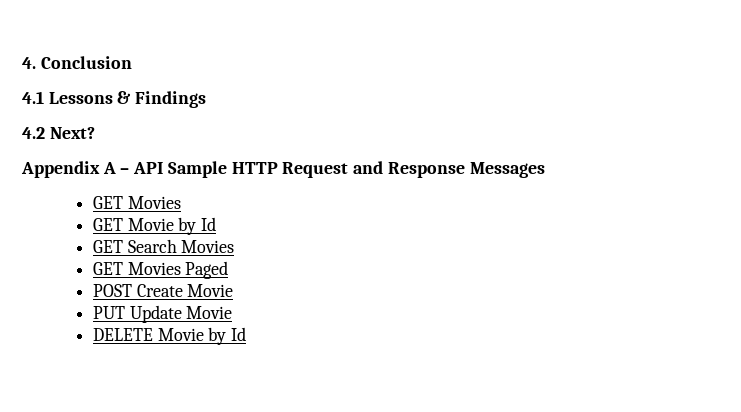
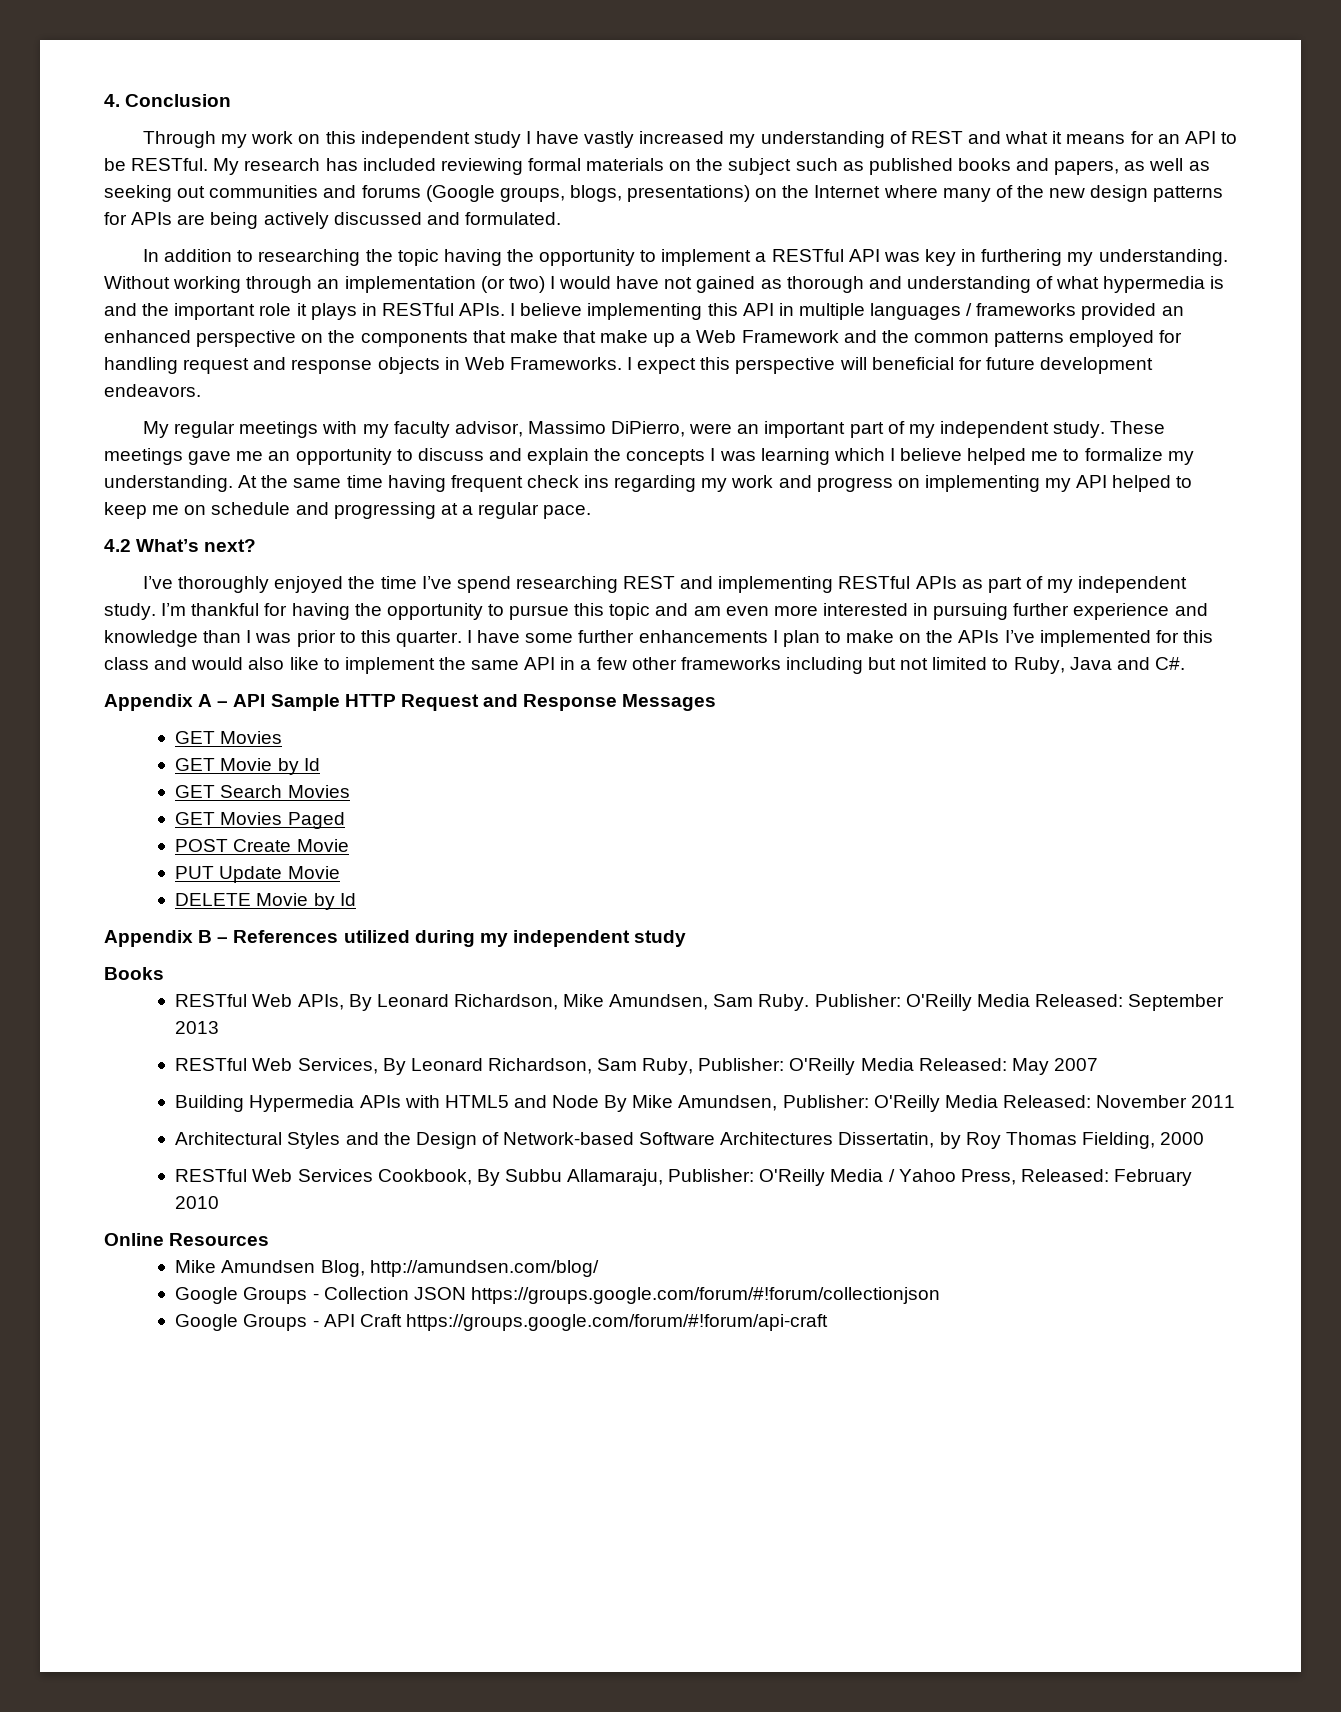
[22,91,207,108] [22,127,95,139] 4.1 Lessons & Findings // 4.2 Next? -> [143,131,1237,148] [104,158,1210,175] [104,185,1224,202] [104,212,561,229] [143,249,1228,266] [104,276,1225,293] [104,303,1184,320] [104,330,1183,347] [104,357,1154,374] [104,384,201,397] [143,421,1166,438] [104,448,1194,465] [104,475,1193,492] [104,502,592,519] [104,539,257,552] [143,576,1188,593] [104,603,1208,620] [104,630,1213,647] [104,657,1185,674] Through my work on this independent study I have vastly increased my understanding of REST and what it means for an API to be RESTful. My research has included reviewing formal materials on the subject such as published books and papers, as well as seeking out communities and forums (Google groups, blogs, presentations) on the Internet where many of the new design patterns for APIs are being actively discussed and formulated. // In addition to researching the topic having the opportunity to implement a RESTful API was key in furthering my understanding. Without working through an implementation (or two) I would have not gained as thorough and understanding of what hypermedia is and the important role it plays in RESTful APIs. I believe implementing this API in multiple languages / frameworks provided an enhanced perspective on the components that make that make up a Web Framework and the common patterns employed for handling request and response objects in Web Frameworks. I expect this perspective will beneficial for future development endeavors. // My regular meetings with my faculty advisor, Massimo DiPierro, were an important part of my independent study. These meetings gave me an opportunity to discuss and explain the concepts I was learning which I believe helped me to formalize my understanding. At the same time having frequent check ins regarding my work and progress on implementing my API helped to keep me on schedule and progressing at a regular pace. // 4.2 What’s next? // I’ve thoroughly enjoyed the time I’ve spend researching REST and implementing RESTful APIs as part of my independent study. I’m thankful for having the opportunity to pursue this topic and am even more interested in pursuing further experience and knowledge than I was prior to this quarter. I have some further enhancements I plan to make on the APIs I’ve implemented for this class and would also like to implement the same API in a few other frameworks including but not limited to Ruby, Java and C#.
(247, 334) none -> [104,930,687,947] [104,967,164,980] [175,994,1225,1011] [175,1021,220,1034] [175,1058,1099,1075] [175,1095,1236,1112] [175,1132,1205,1149] [175,1169,1193,1186] [175,1196,220,1209] [104,1233,270,1246] [175,1260,599,1277] [175,1287,940,1304] [175,1314,828,1331] // Appendix B – References utilized during my independent study // Books // RESTful Web APIs, By Leonard Richardson, Mike Amundsen, Sam Ruby. Publisher: O'Reilly Media Released: September 2013 // RESTful Web Services, By Leonard Richardson, Sam Ruby, Publisher: O'Reilly Media Released: May 2007 // Building Hypermedia APIs with HTML5 and Node By Mike Amundsen, Publisher: O'Reilly Media Released: November 2011 // Architectural Styles and the Design of Network-based Software Architectures Dissertatin, by Roy Thomas Fielding, 2000 // RESTful Web Services Cookbook, By Subbu Allamaraju, Publisher: O'Reilly Media / Yahoo Press, Released: February 2010 // Online Resources // Mike Amundsen Blog, http://amundsen.com/blog/ // Google Groups - Collection JSON https://groups.google.com/forum/#!forum/collectionjson // Google Groups - API Craft https://groups.google.com/forum/#!forum/api-craft

